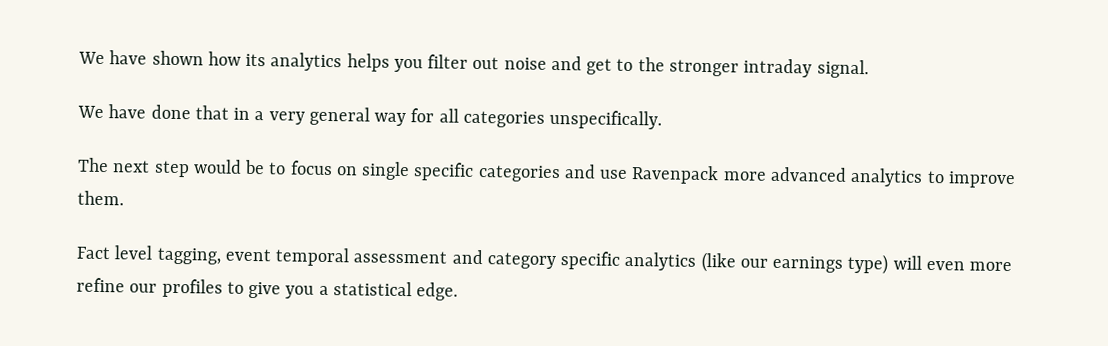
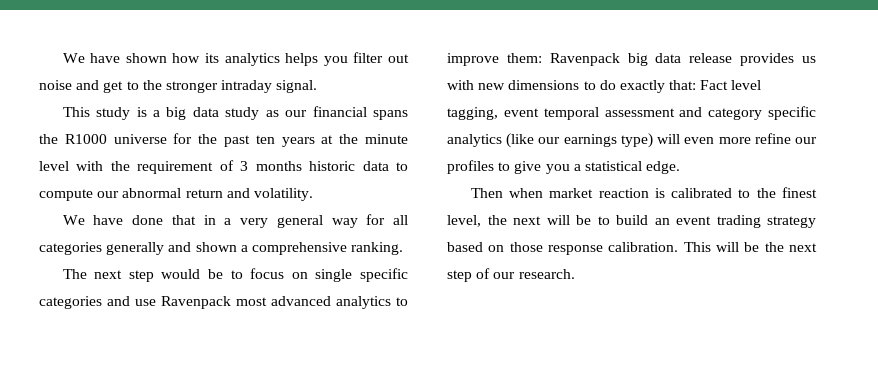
(869, 69) none -> [62,106,408,120] [39,133,409,147] [39,160,409,174] [39,188,313,201] // This study is a big data study as our financial spans the R1000 universe for the past ten years at the minute level with the requirement of 3 months historic data to compute our abnormal return and volatility.
[549,109,663,130] unspecifically. -> [106,242,404,255] generally and shown a comprehensive ranking.
[722,171,767,181] more -> [236,297,267,306] most
[77,190,124,206] them. // -> [506,53,816,66] [447,80,697,93] them: Ravenpack big data release provides us with new dimensions to do exactly that:
(459, 291) none -> [470,187,817,198] [447,215,816,228] [447,242,817,255] [447,268,575,282] // Then when market reaction is calibrated to the finest level, the next will be to build an event trading strategy based on those response calibration. This will be the next step of our research.

